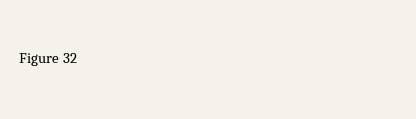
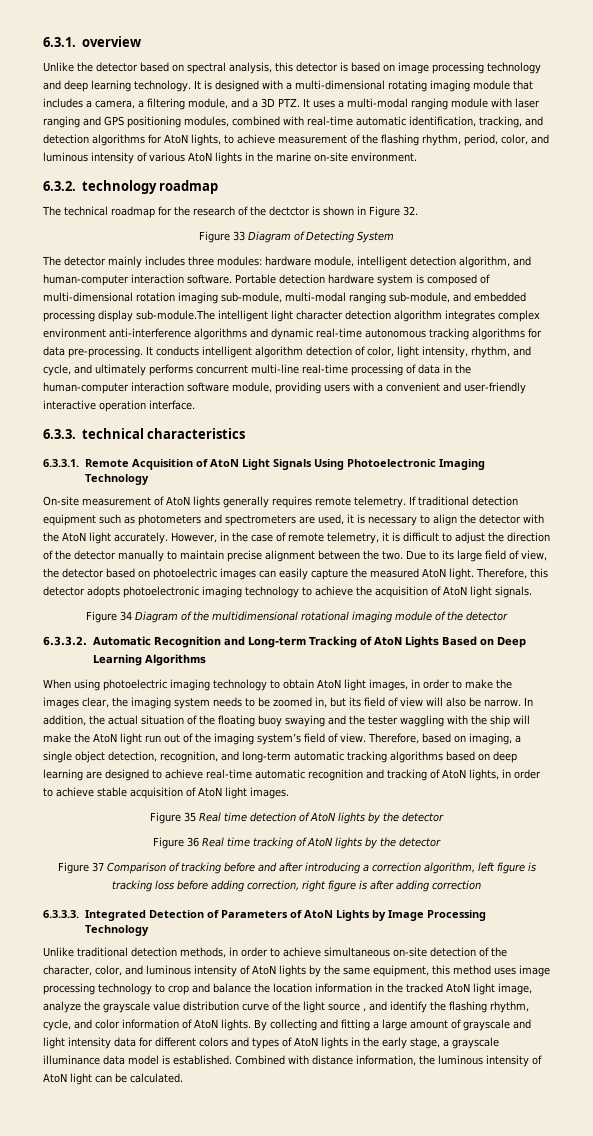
[19,53,77,66] Figure 32 -> [43,36,141,47] [43,62,541,74] [43,80,533,92] [43,98,540,110] [43,116,543,128] [43,134,549,146] [43,152,417,164] [43,180,219,194] [42,206,418,218] [199,231,394,243] [42,256,531,268] [43,274,490,286] [43,292,526,304] [43,310,540,322] [43,328,542,340] [43,346,531,358] [43,364,471,376] [43,382,526,394] [43,400,195,412] [43,428,246,439] [43,459,485,470] [84,474,149,485] [43,496,518,508] [43,514,544,526] [43,532,550,544] [43,550,547,562] [43,568,548,580] [43,586,532,598] [86,611,508,623] [43,636,527,648] [92,654,206,666] [43,679,512,691] [43,697,533,709] [43,715,530,727] [43,733,521,745] [43,751,517,763] [43,769,541,781] [43,787,289,799] [150,812,444,824] [153,837,441,849] [57,862,536,874] [112,880,481,892] [43,910,486,921] [84,925,149,936] [43,947,507,958] [43,965,550,977] [43,983,532,995] [43,1001,529,1013] [43,1019,531,1031] [43,1037,499,1049] [43,1055,542,1067] [43,1073,183,1085] 6.3.1. overview // Unlike the detector based on spectral analysis, this detector is based on image processing technology and deep learning technology. It is designed with a multi-dimensional rotating imaging module that includes a camera, a filtering module, and a 3D PTZ. It uses a multi-modal ranging module with laser ranging and GPS positioning modules, combined with real-time automatic identification, tracking, and detection algorithms for AtoN lights, to achieve measurement of the flashing rhythm, period, color, and luminous intensity of various AtoN lights in the marine on-site environment. // 6.3.2. technology roadmap // The technical roadmap for the research of the dectctor is shown in Figure 32. // Figure 33 Diagram of Detecting System // The detector mainly includes three modules: hardware module, intelligent detection algorithm, and human-computer interaction software. Portable detection hardware system is composed of multi-dimensional rotation imaging sub-module, multi-modal ranging sub-module, and embedded processing display sub-module.The intelligent light character detection algorithm integrates complex environment anti-interference algorithms and dynamic real-time autonomous tracking algorithms for data pre-processing. It conducts intelligent algorithm detection of color, light intensity, rhythm, and cycle, and ultimately performs concurrent multi-line real-time processing of data in the human-computer interaction software module, providing users with a convenient and user-friendly interactive operation interface. // 6.3.3. technical characteristics // 6.3.3.1. Remote Acquisition of AtoN Light Signals Using Photoelectronic Imaging Technology // On-site measurement of AtoN lights generally requires remote telemetry. If traditional detection equipment such as photometers and spectrometers are used, it is necessary to align the detector with the AtoN light accurately. However, in the case of remote telemetry, it is difficult to adjust the direction of the detector manually to maintain precise alignment between the two. Due to its large field of view, the detector based on photoelectric images can easily capture the measured AtoN light. Therefore, this detector adopts photoelectronic imaging technology to achieve the acquisition of AtoN light signals. // Figure 34 Diagram of the multidimensional rotational imaging module of the detector // 6.3.3.2. Automatic Recognition and Long-term Tracking of AtoN Lights Based on Deep Learning Algorithms // When using photoelectric imaging technology to obtain AtoN light images, in order to make the images clear, the imaging system needs to be zoomed in, but its field of view will also be narrow. In addition, the actual situation of the floating buoy swaying and the tester waggling with the ship will make the AtoN light run out of the imaging system’s field of view. Therefore, based on imaging, a single object detection, recognition, and long-term automatic tracking algorithms based on deep learning are designed to achieve real-time automatic recognition and tracking of AtoN lights, in order to achieve stable acquisition of AtoN light images. // Figure 35 Real time detection of AtoN lights by the detector // Figure 36 Real time tracking of AtoN lights by the detector // Figure 37 Comparison of tracking before and after introducing a correction algorithm, left figure is tracking loss before adding correction, right figure is after adding correction // 6.3.3.3. Integrated Detection of Parameters of AtoN Lights by Image Processing Technology // Unlike traditional detection methods, in order to achieve simultaneous on-site detection of the character, color, and luminous intensity of AtoN lights by the same equipment, this method uses image processing technology to crop and balance the location information in the tracked AtoN light image, analyze the grayscale value distribution curve of the light source , and identify the flashing rhythm, cycle, and color information of AtoN lights. By collecting and fitting a large amount of grayscale and light intensity data for different colors and types of AtoN lights in the early stage, a grayscale illuminance data model is established. Combined with distance information, the luminous intensity of AtoN light can be calculated.

